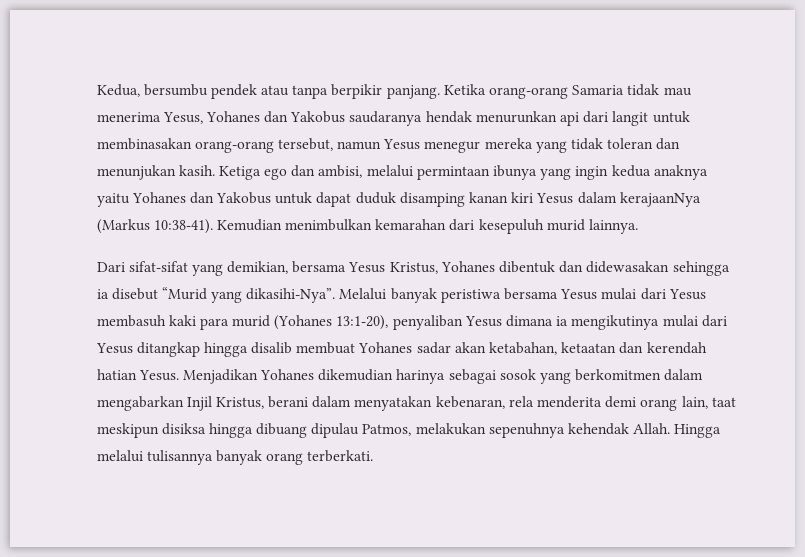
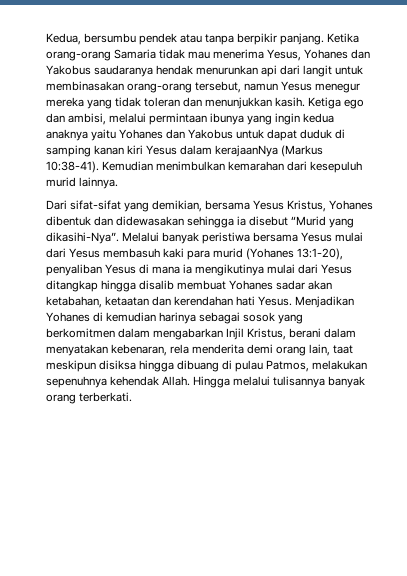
[96,165,176,180] menunjukan -> [205,97,273,109] menunjukkan
[399,192,465,207] disamping -> [335,129,346,139] [45,145,91,157] di samping
[505,315,553,327] dimana -> [138,264,180,274] di mana
[646,342,707,354] [96,369,137,380] kerendah hatian -> [173,296,256,306] kerendahan hati
[318,369,394,381] dikemudian -> [92,312,156,322] di kemudian
[311,423,360,438] dipulau -> [222,360,264,372] di pulau

